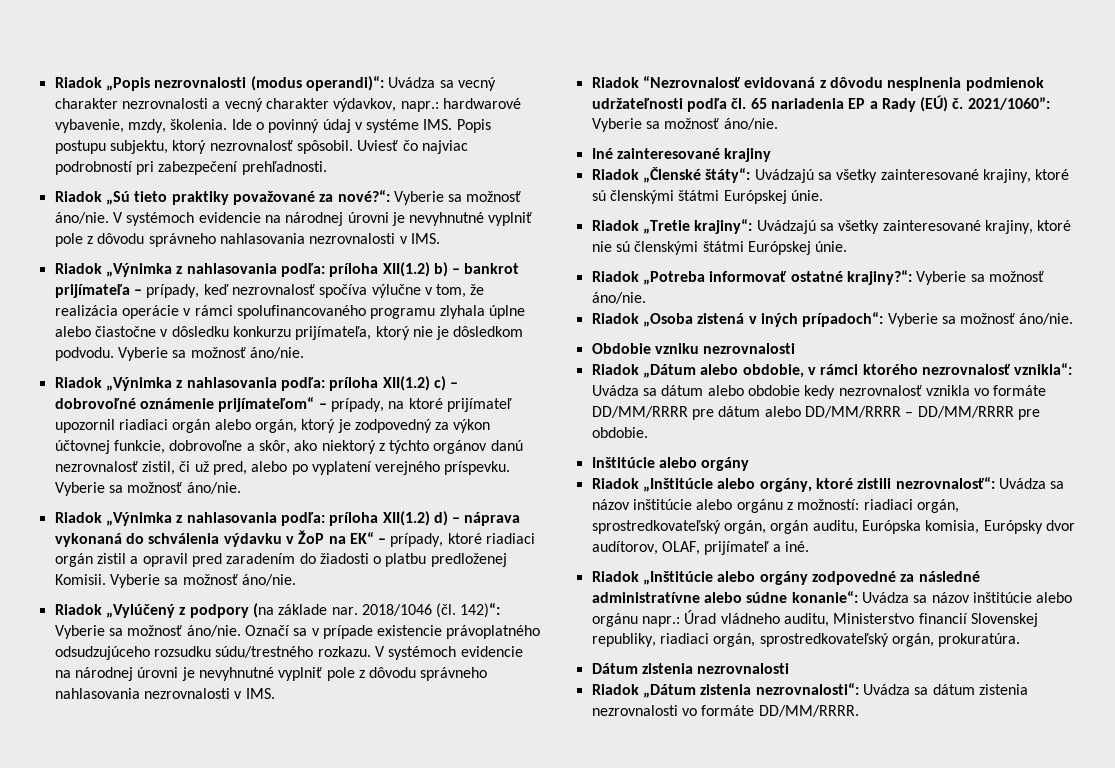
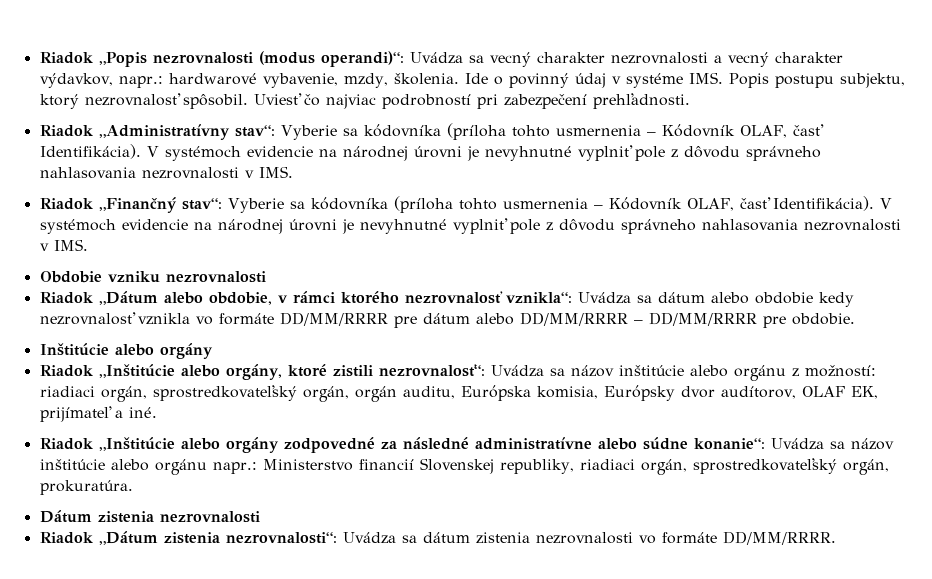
[105,190,522,205] [54,212,109,224] „Sú tieto praktiky považované za nové?“: Vyberie sa možnosť áno/nie. -> [98,123,824,140] [39,144,141,159] „Administratívny stav“: Vyberie sa kódovníka (príloha tohto usmernenia – Kódovník OLAF, časť Identifikácia).
[105,262,520,277] [54,284,485,298] [54,305,525,319] [54,326,524,340] [54,347,304,361] [54,376,459,391] [54,397,512,412] [54,419,491,433] [54,440,523,454] [54,461,511,475] [54,482,241,496] [54,511,521,526] [54,530,536,547] [54,553,507,567] [54,574,296,588] [54,603,501,618] [54,625,541,639] [54,646,371,660] „Výnimka z nahlasovania podľa: príloha XII(1.2) b) – bankrot prijímateľa – prípady, keď nezrovnalosť spočíva výlučne v tom, že realizácia operácie v rámci spolufinancovaného programu zlyhala úplne alebo čiastočne v dôsledku konkurzu prijímateľa, ktorý nie je dôsledkom podvodu. Vyberie sa možnosť áno/nie. // Riadok „Výnimka z nahlasovania podľa: príloha XII(1.2) c) – dobrovoľné oznámenie prijímateľom“ – prípady, na ktoré prijímateľ upozornil riadiaci orgán alebo orgán, ktorý je zodpovedný za výkon účtovnej funkcie, dobrovoľne a skôr, ako niektorý z týchto orgánov danú nezrovnalosť zistil, či už pred, alebo po vyplatení verejného príspevku. Vyberie sa možnosť áno/nie. // Riadok „Výnimka z nahlasovania podľa: príloha XII(1.2) d) – náprava vykonaná do schválenia výdavku v ŽoP na EK“ – prípady, ktoré riadiaci orgán zistil a opravil pred zaradením do žiadosti o platbu predloženej Komisii. Vyberie sa možnosť áno/nie. // Riadok „Vylúčený z podpory (na základe nar. 2018/1046 (čl. 142)“: Vyberie sa možnosť áno/nie. Označí sa v prípade existencie právoplatného odsudzujúceho rozsudku súdu/trestného rozkazu. -> [98,196,874,213] „Finančný stav“: Vyberie sa kódovníka (príloha tohto usmernenia – Kódovník OLAF, časť Identifikácia).
[591,76,1044,91] [591,95,1050,112] [591,118,778,132] [591,148,772,162] [591,167,1070,183] [591,190,823,204] [591,219,1072,234] [591,241,848,255] [591,270,1044,285] [591,292,646,304] [591,312,1074,327] // Riadok “Nezrovnalosť evidovaná z dôvodu nesplnenia podmienok udržateľnosti podľa čl. 65 nariadenia EP a Rady (EÚ) č. 2021/1060”: Vyberie sa možnosť áno/nie. // Iné zainteresované krajiny // Riadok „Členské štáty“: Uvádzajú sa všetky zainteresované krajiny, ktoré sú členskými štátmi Európskej únie. // Riadok „Tretie krajiny“: Uvádzajú sa všetky zainteresované krajiny, ktoré nie sú členskými štátmi Európskej únie. // Riadok „Potreba informovať ostatné krajiny?“: Vyberie sa možnosť áno/nie. // Riadok „Osoba zistená v iných prípadoch“: Vyberie sa možnosť áno/nie. -> (88, 245) none
[661,541,700,555] OLAF, -> [801,386,878,399] OLAF EK,
[684,610,829,627] Úrad vládneho auditu, -> (257, 468) none

